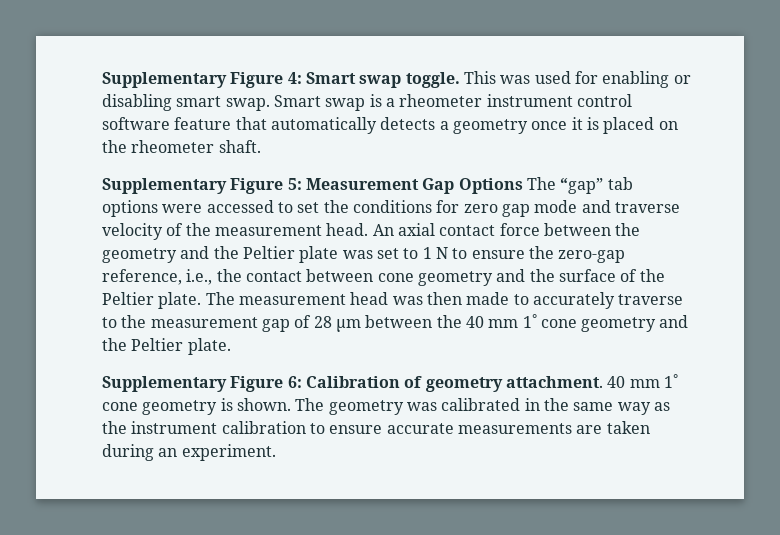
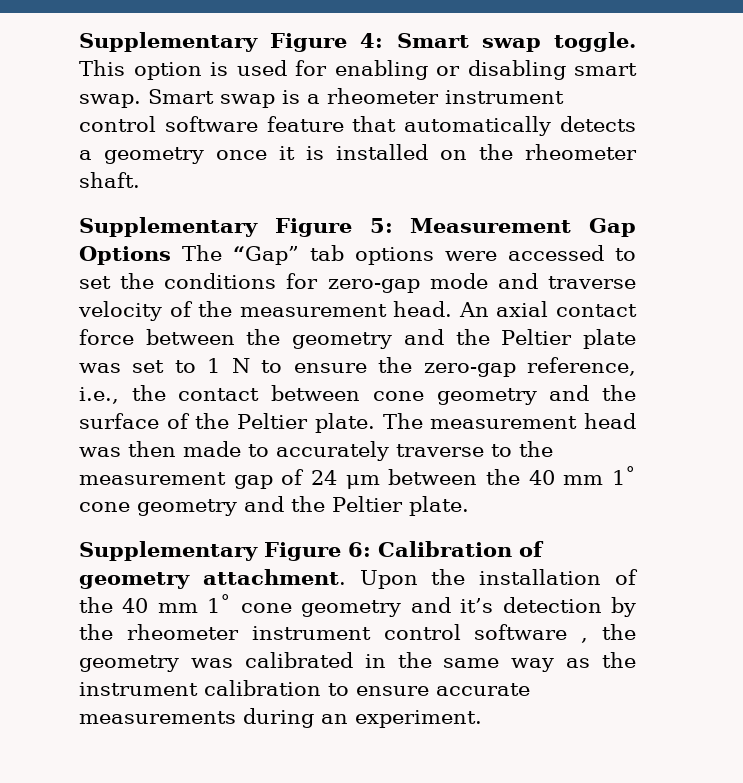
[500,75,531,84] was -> [133,62,228,80] option is
[603,117,655,134] placed -> [336,144,428,160] installed
[560,177,604,194] “gap” -> [233,246,299,265] “Gap”
[463,204,530,217] zero gap -> [327,279,420,293] zero-gap
[313,316,332,328] 28 -> [311,470,337,485] 24
[607,374,678,388] [102,398,325,415] 40 mm 1˚ cone geometry is shown. The -> [359,569,638,589] [79,594,637,617] [79,624,636,643] Upon the installation of the 40 mm 1˚ cone geometry and it’s detection by the rheometer instrument control software , the
[576,421,650,434] are taken -> (236, 717) none

